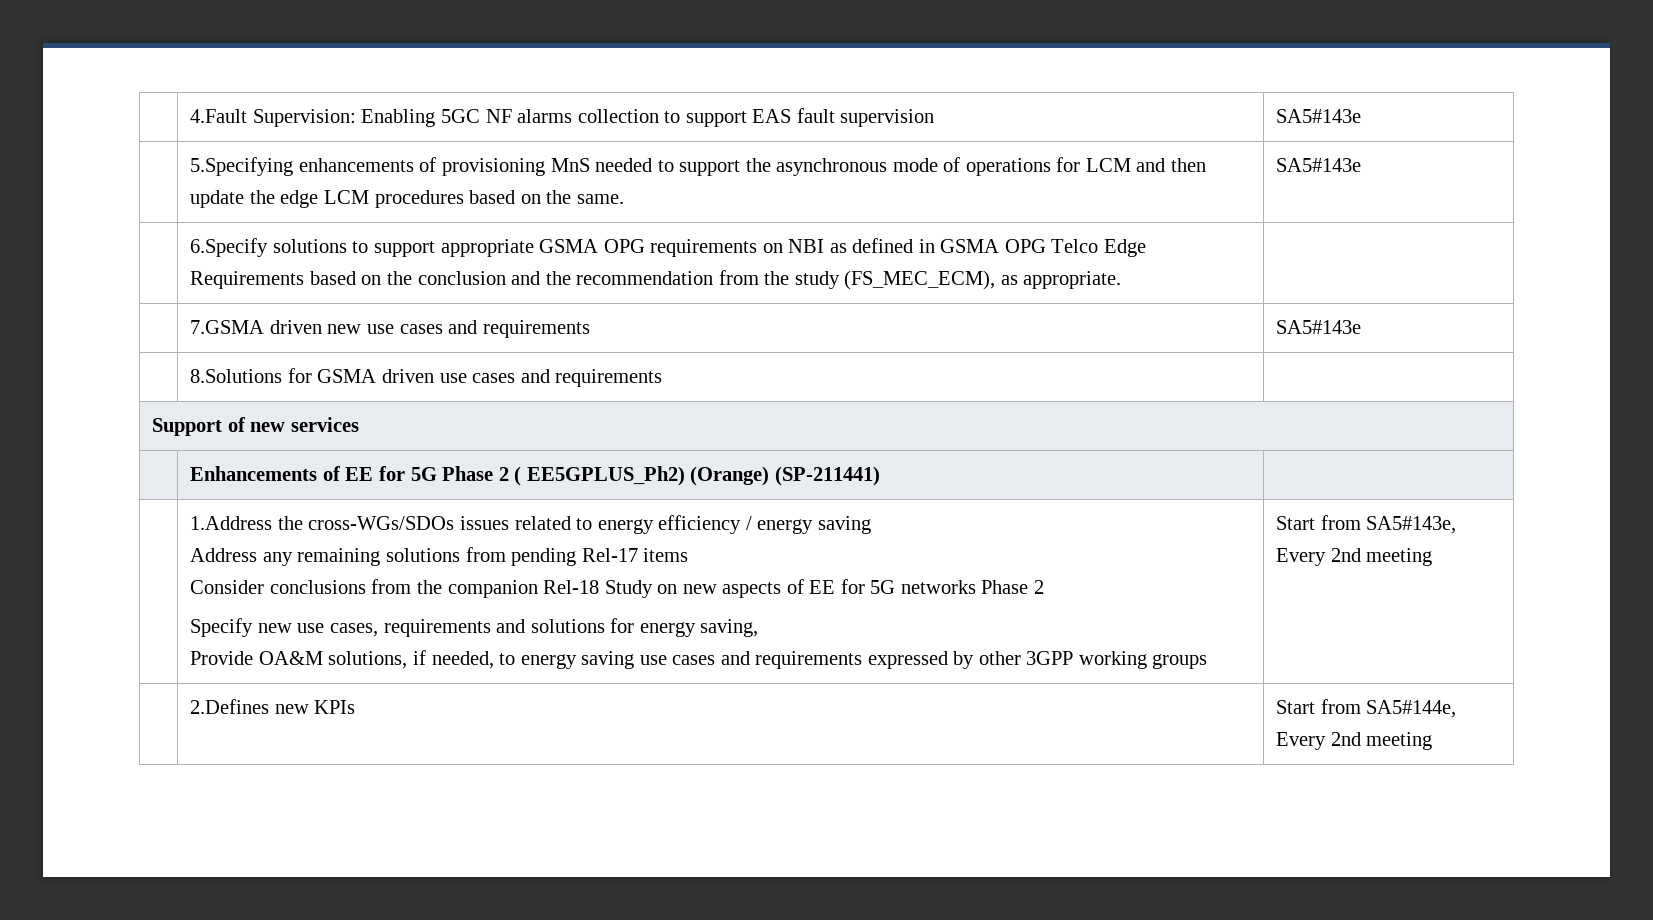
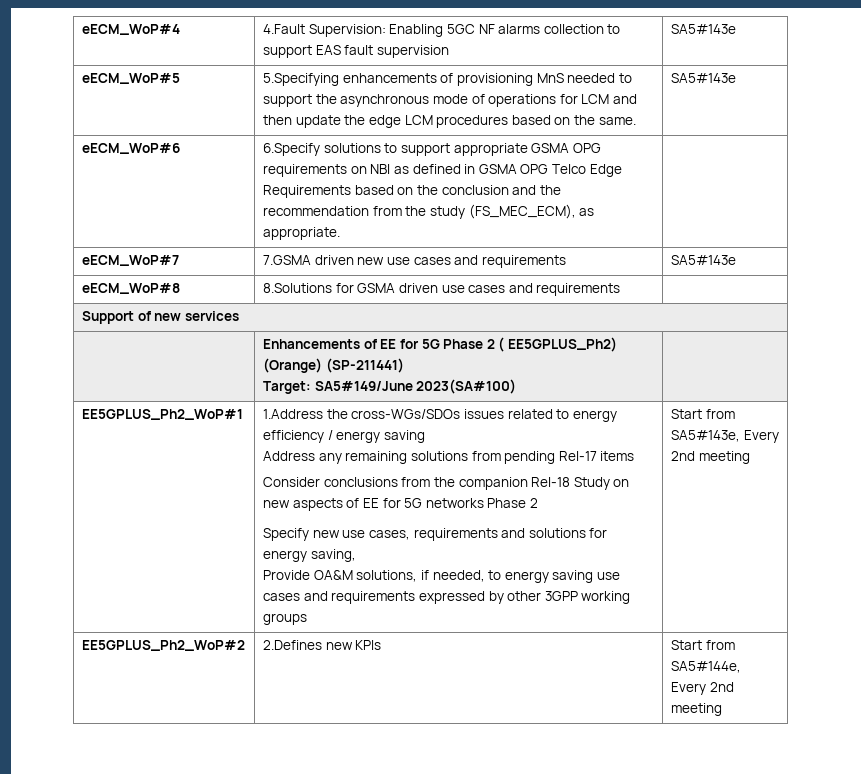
(190, 116) none -> [81,24,180,35] eECM_WoP#4
(1362, 116) none -> [81,73,180,84] eECM_WoP#5
(1362, 165) none -> [81,143,180,154] eECM_WoP#6
(1122, 280) none -> [81,255,179,266] eECM_WoP#7
(1362, 327) none -> [81,283,180,294] eECM_WoP#8
(880, 476) | // -> [262,379,517,394] [81,409,243,420] // Target: SA5#149/June 2023(SA#100) | // EE5GPLUS_Ph2_WoP#1
(1433, 557) none -> [81,640,245,651] EE5GPLUS_Ph2_WoP#2

